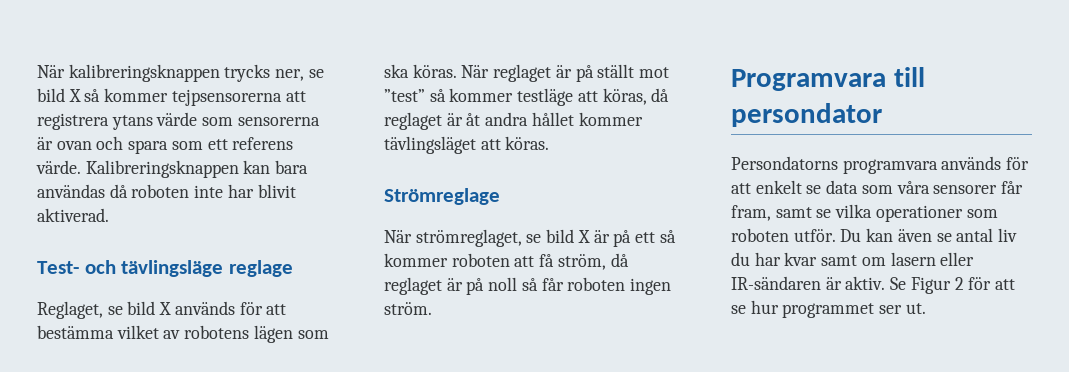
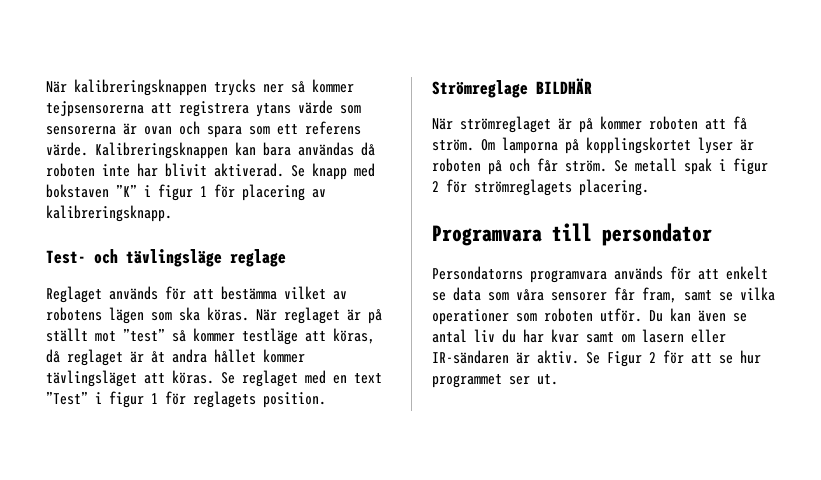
[275,69,324,81] [37,88,81,102] ner, se bild X -> [263,84,284,93] ner
(109, 215) none -> [291,163,375,180] [46,184,326,201] [46,205,172,222] Se knapp med bokstaven ”K” i figur 1 för placering av kalibreringsknapp.
[37,301,172,319] Reglaget, se bild X -> [46,286,102,303] Reglaget
(550, 143) none -> [221,370,382,387] [46,391,326,408] Se reglaget med en text ”Test” i figur 1 för reglagets position.
[384,229,676,247] [384,253,629,270] [384,277,672,295] [384,302,432,315] // När strömreglaget, se bild X är på ett så kommer roboten att få ström, då reglaget är på noll så får roboten ingen ström. -> [536,78,592,94] [432,116,747,133] [432,137,754,154] [432,158,768,175] [432,179,649,196] BILDHÄR // När strömreglaget är på kommer roboten att få ström. Om lamporna på kopplingskortet lyser är roboten på och får ström. Se metall spak i figur 2 för strömreglagets placering.

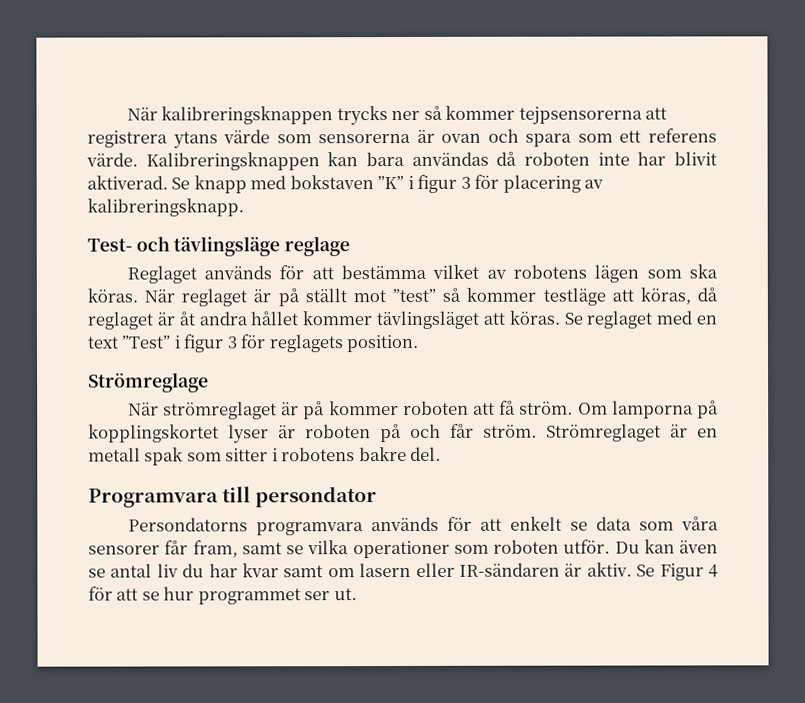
[200,186,207,197] 1 -> [460,176,471,189] 3
[151,393,158,404] 1 -> [226,336,237,349] 3
[536,78,592,94] BILDHÄR -> (209, 382) none
[614,158,768,175] [432,179,649,196] Se metall spak i figur 2 för strömreglagets placering. -> [546,423,718,442] [88,446,442,466] Strömreglaget är en metall spak som sitter i robotens bakre del.
[649,352,656,363] 2 -> [707,564,718,578] 4

